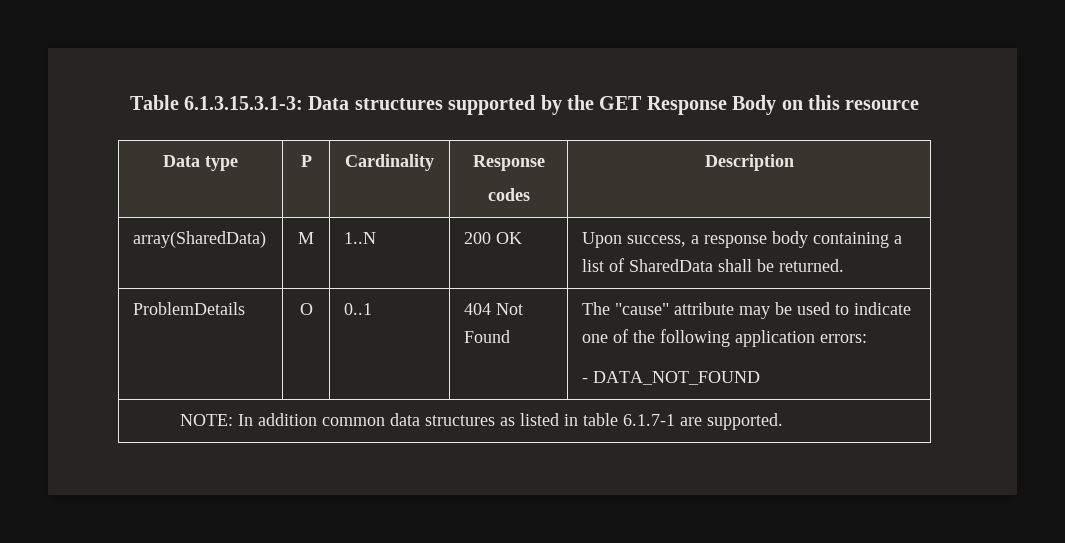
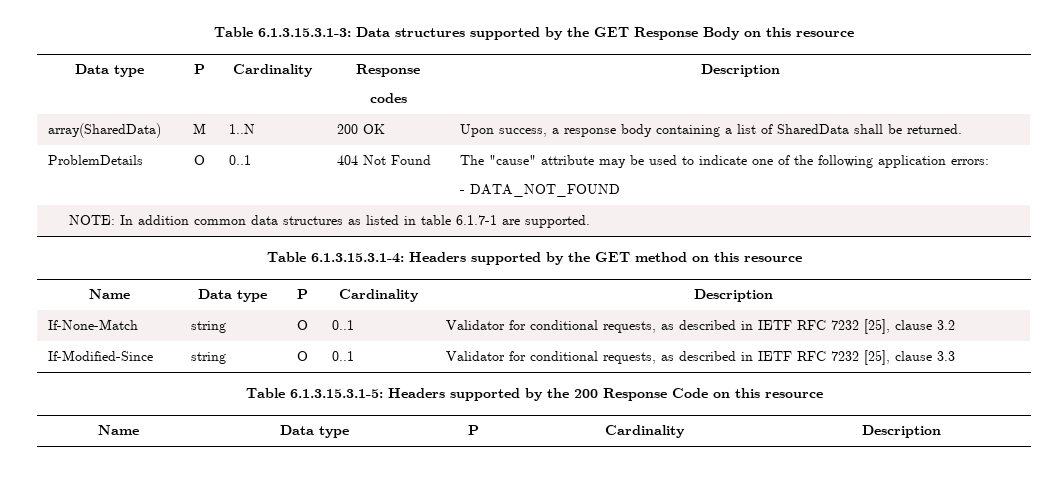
(784, 421) none -> [266,252,802,265] [88,289,130,299] [197,289,267,302] [297,289,308,299] [339,289,419,302] [693,289,773,302] [48,319,139,330] [191,321,227,333] [297,320,308,330] [332,320,355,330] [446,319,956,334] [48,350,154,361] [191,352,227,364] [297,351,308,361] [332,351,355,361] [446,350,956,365] [245,388,823,401] [97,425,139,435] [280,425,349,438] [467,425,479,435] [604,425,685,438] [862,425,941,438] // Table 6.1.3.15.3.1-4: Headers supported by the GET method on this resource // Name | Data type | P | Cardinality | Description // If-None-Match | string | O | 0..1 | Validator for conditional requests, as described in IETF RFC 7232 [25], clause 3.2 // If-Modified-Since | string | O | 0..1 | Validator for conditional requests, as described in IETF RFC 7232 [25], clause 3.3 // Table 6.1.3.15.3.1-5: Headers supported by the 200 Response Code on this resource // Name | Data type | P | Cardinality | Description

